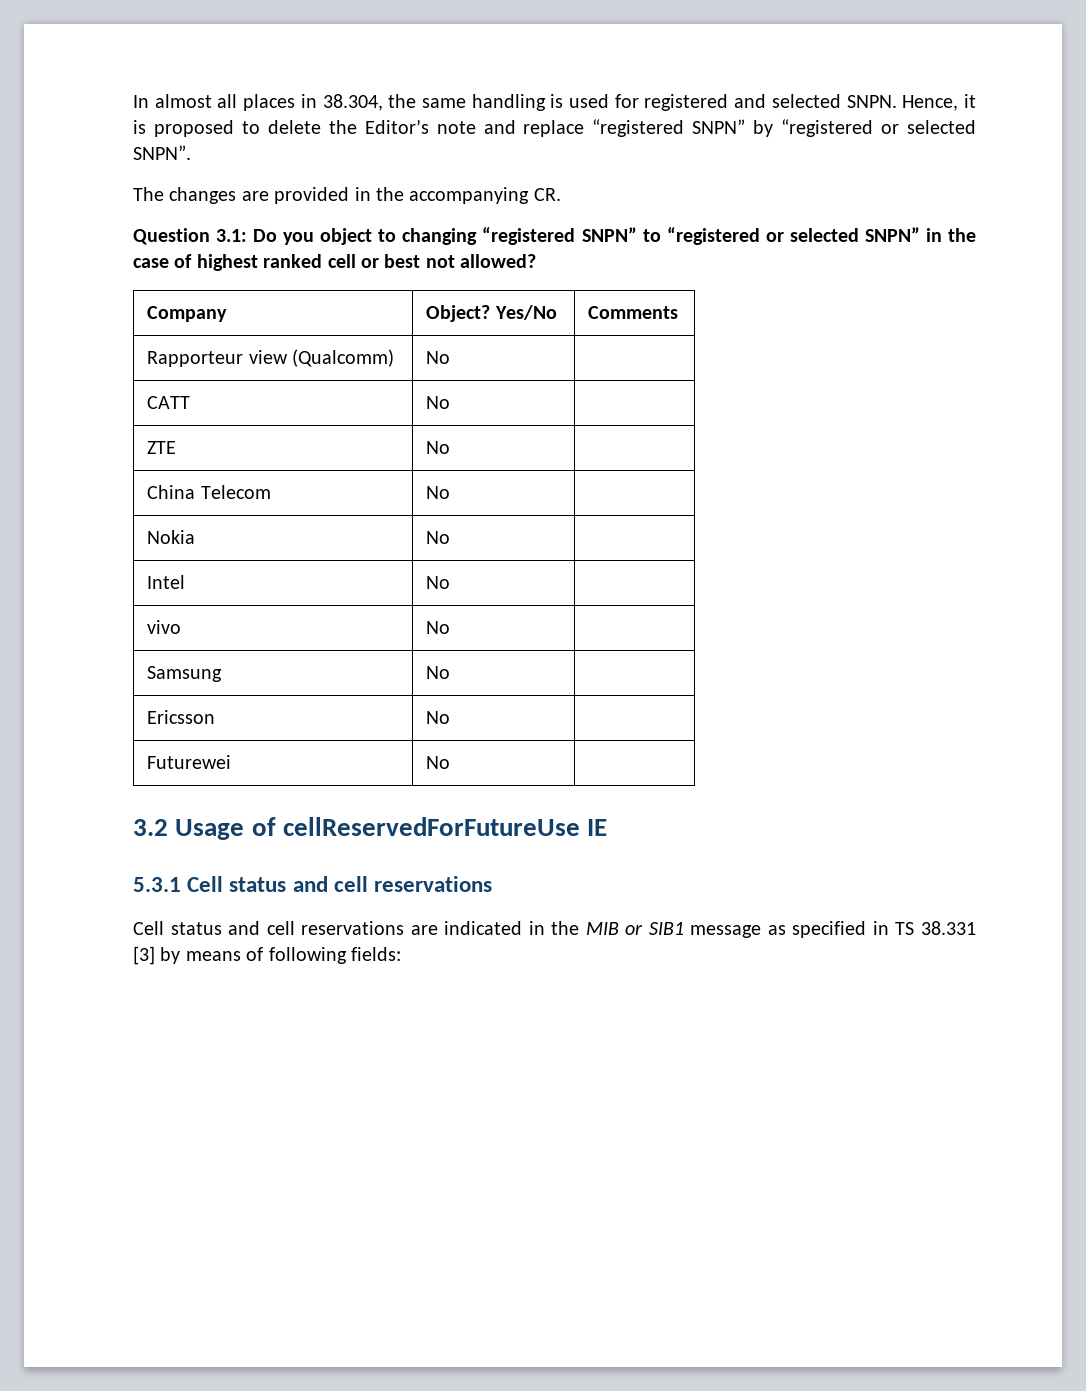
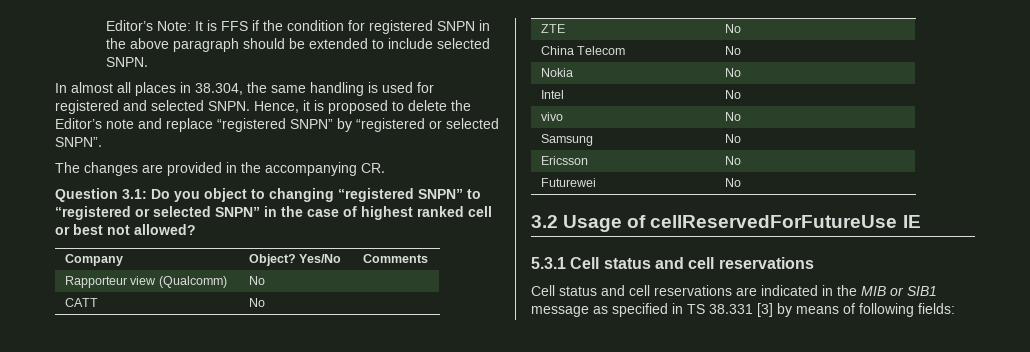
(133, 101) none -> [106,20,491,34] [106,38,491,52] [106,57,149,67] Editor’s Note: It is FFS if the condition for registered SNPN in the above paragraph should be extended to include selected SNPN. //

